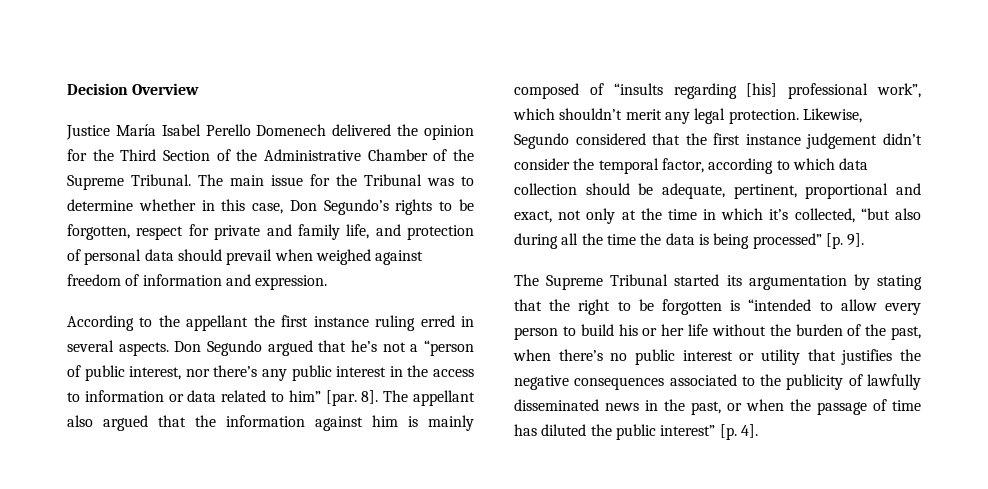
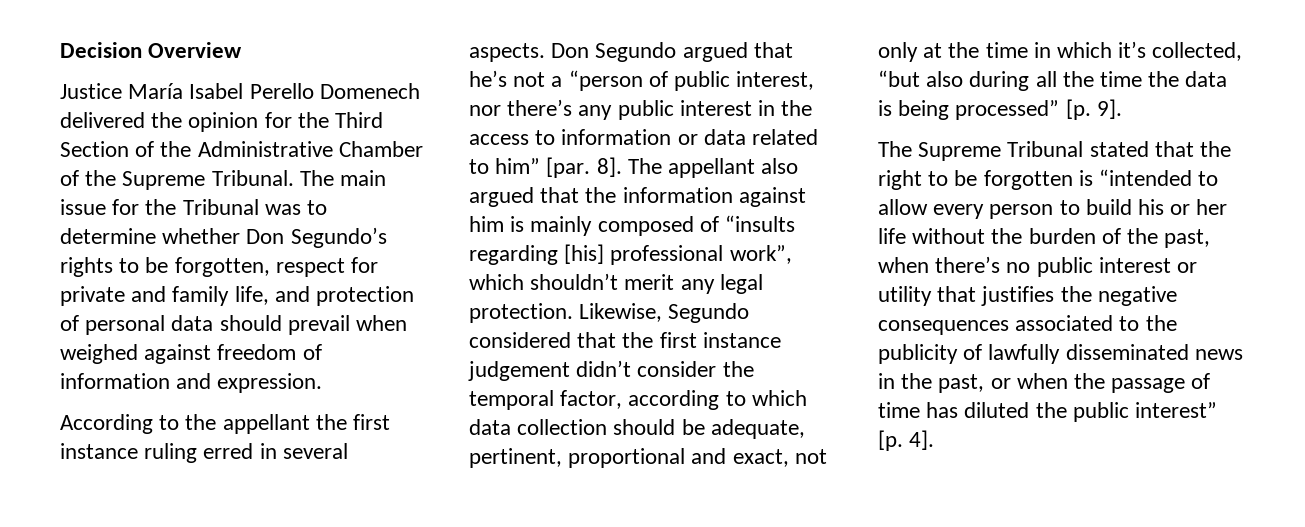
[201,199,284,214] in this case, -> (241, 236) none
[674,274,922,290] started its argumentation by stating -> [1089,141,1149,157] stated

